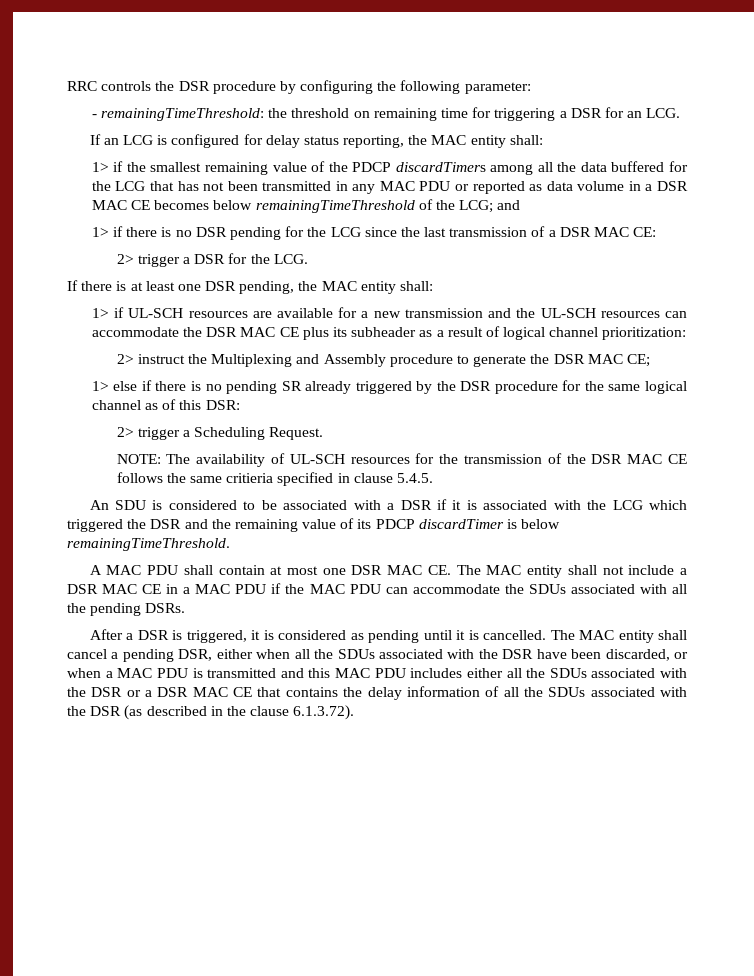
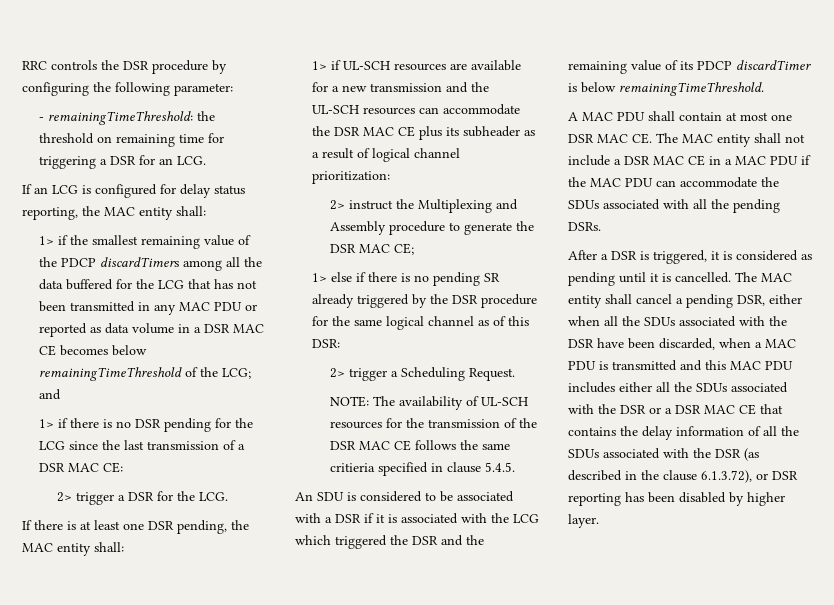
[674,652,688,659] or -> (715, 344) none
[293,705,355,720] 6.1.3.72). -> [701,470,798,483] [568,492,785,506] [568,514,599,528] 6.1.3.72), or DSR reporting has been disabled by higher layer.

